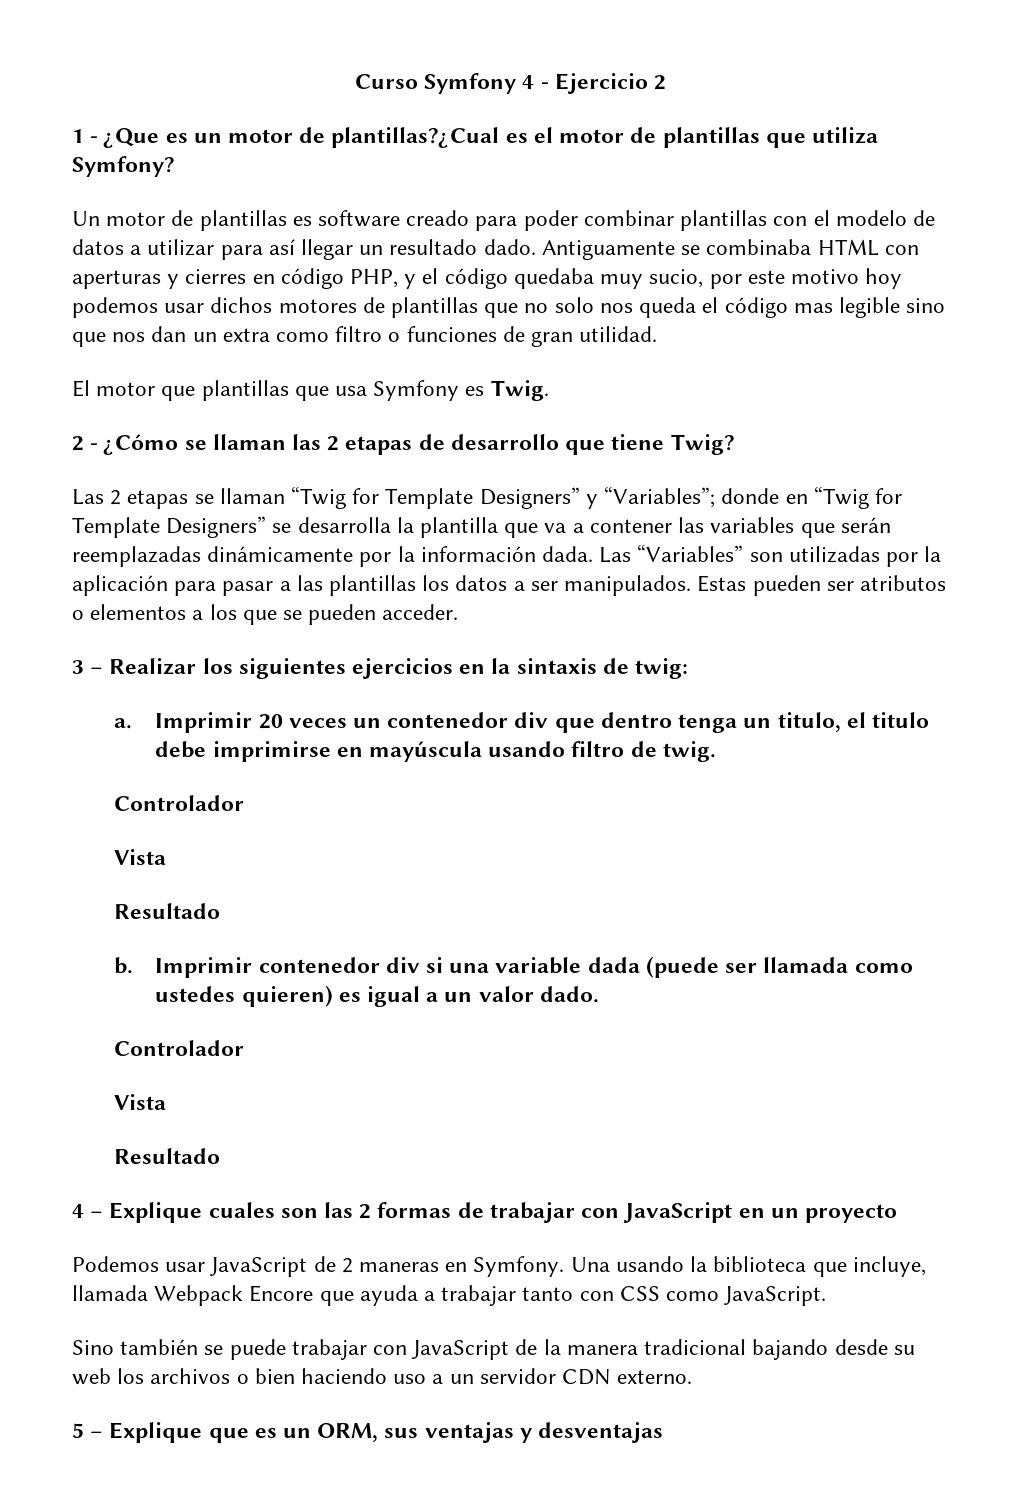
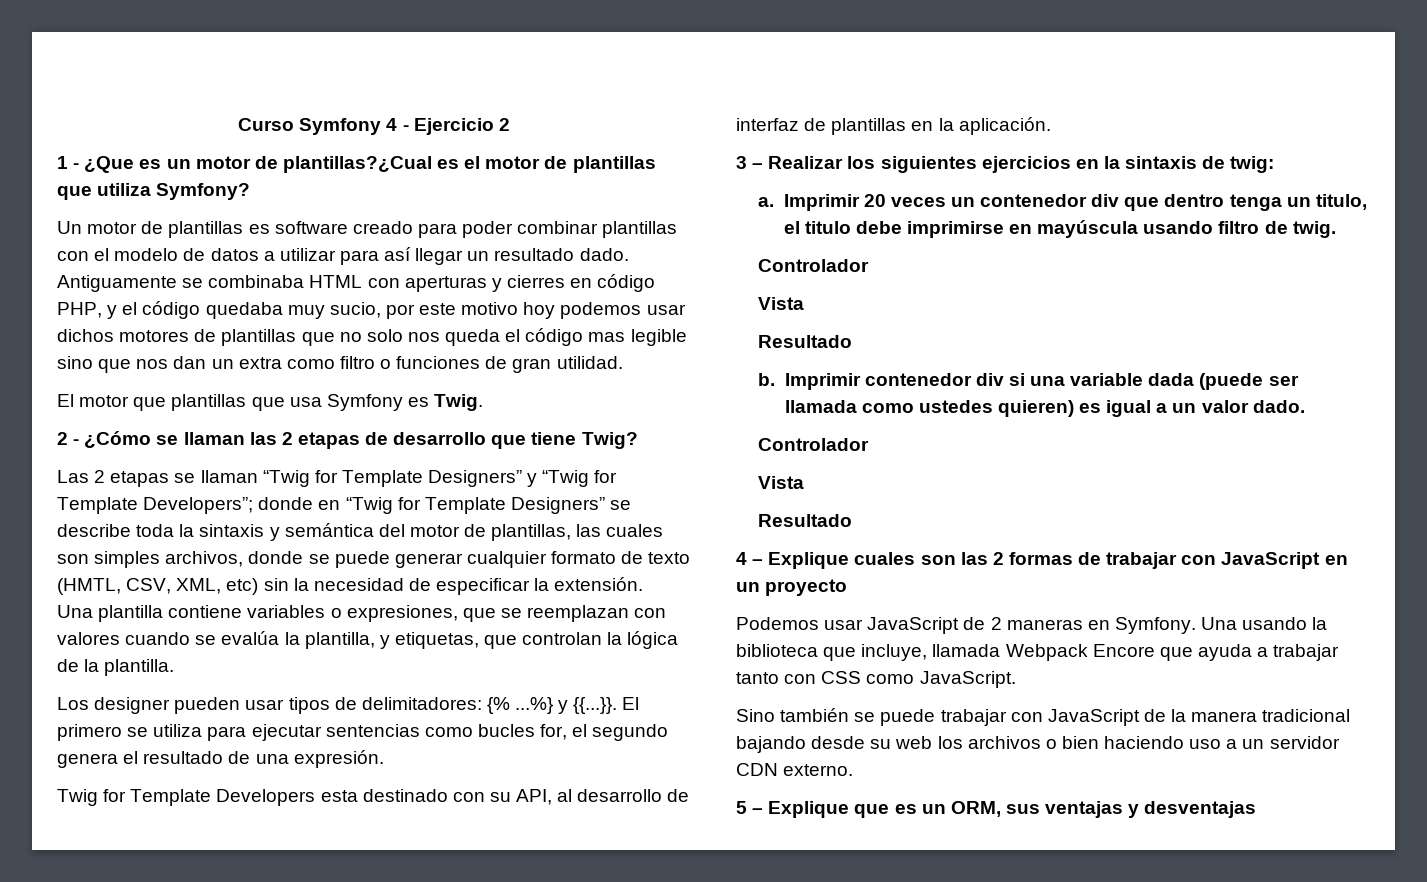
[604,486,716,508] “Variables”; -> [542,470,618,487] [57,497,254,514] “Twig for Template Developers”;
[297,517,891,538] [72,544,942,567] [72,575,946,596] [72,604,459,625] desarrolla la plantilla que va a contener las variables que serán reemplazadas dinámicamente por la información dada. Las “Variables” son utilizadas por la aplicación para pasar a las plantillas los datos a ser manipulados. Estas pueden ser atributos o elementos a los que se pueden acceder. -> [57,523,664,541] [57,551,691,568] [57,577,644,595] [57,605,667,622] [57,631,679,649] [57,659,175,676] [57,697,640,714] [57,724,669,741] [57,750,384,768] [57,789,690,806] [736,117,1051,135] describe toda la sintaxis y semántica del motor de plantillas, las cuales son simples archivos, donde se puede generar cualquier formato de texto (HMTL, CSV, XML, etc) sin la necesidad de especificar la extensión. // Una plantilla contiene variables o expresiones, que se reemplazan con valores cuando se evalúa la plantilla, y etiquetas, que controlan la lógica de la plantilla. // Los designer pueden usar tipos de delimitadores: {% ...%} y {{...}}. El primero se utiliza para ejecutar sentencias como bucles for, el segundo genera el resultado de una expresión. // Twig for Template Developers esta destinado con su API, al desarrollo de interfaz de plantillas en la aplicación.

